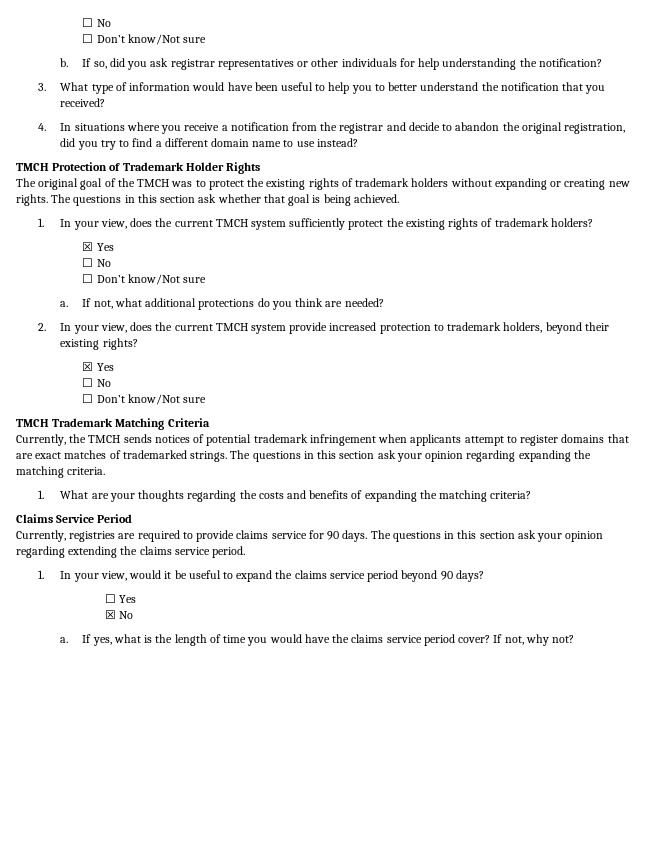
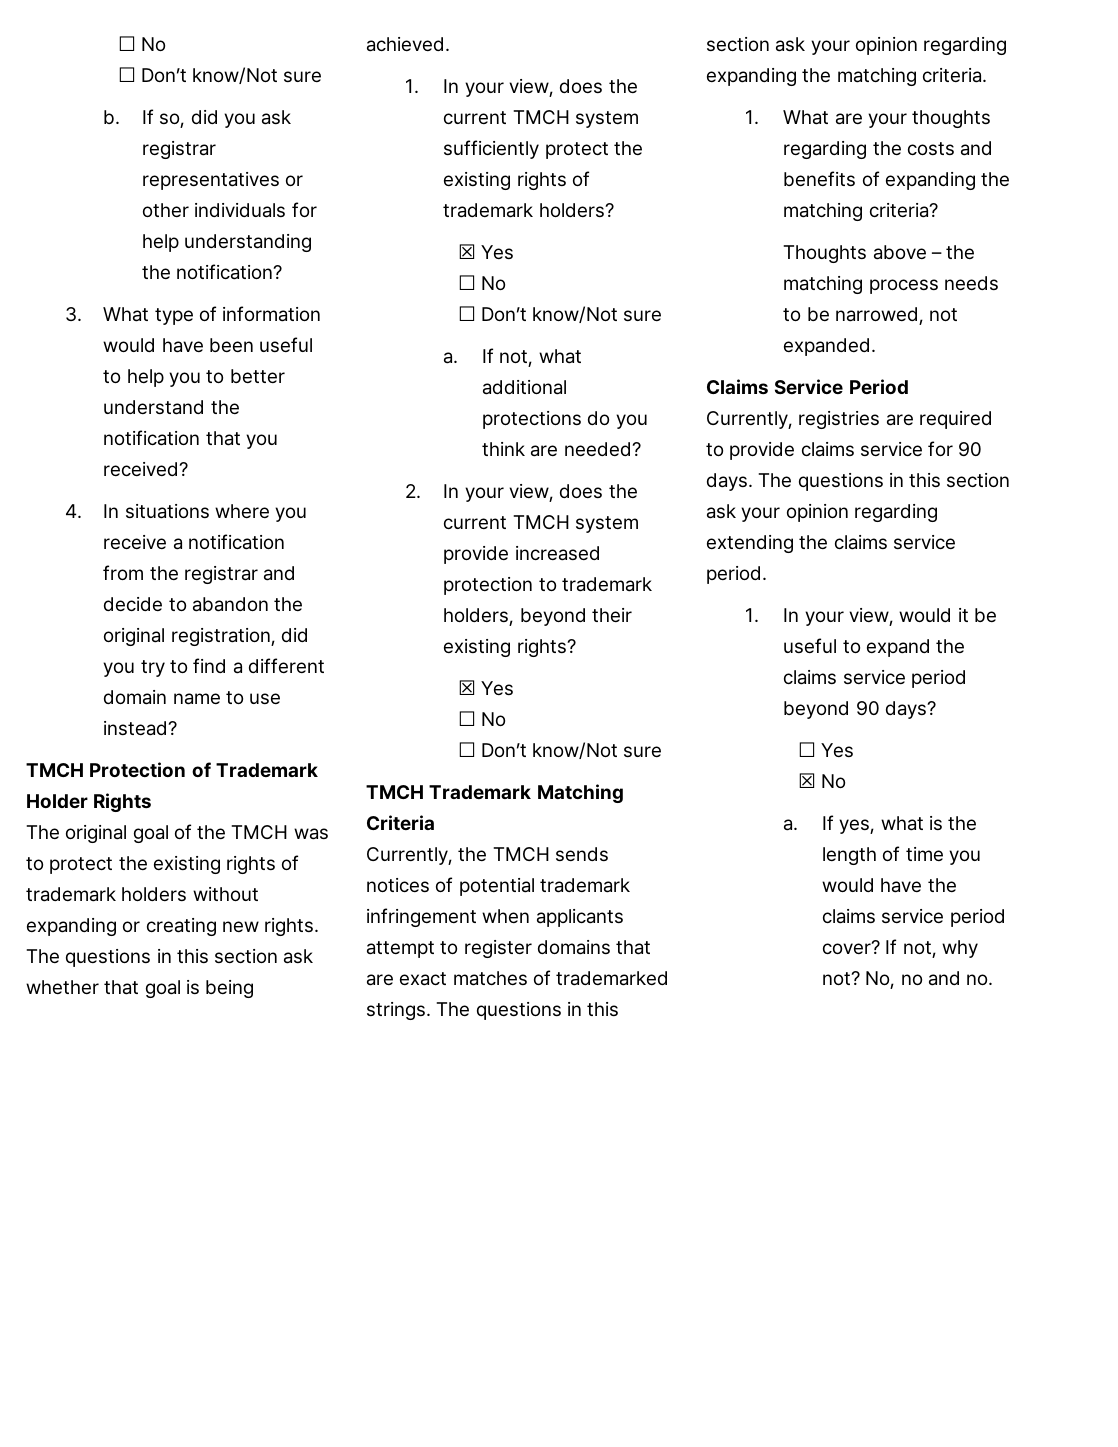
(532, 495) none -> [783,245,976,264] [783,275,999,295] [783,307,959,325] [783,338,877,356] // Thoughts above – the matching process needs to be narrowed, not expanded.
(575, 639) none -> [865,971,994,989] No, no and no.

